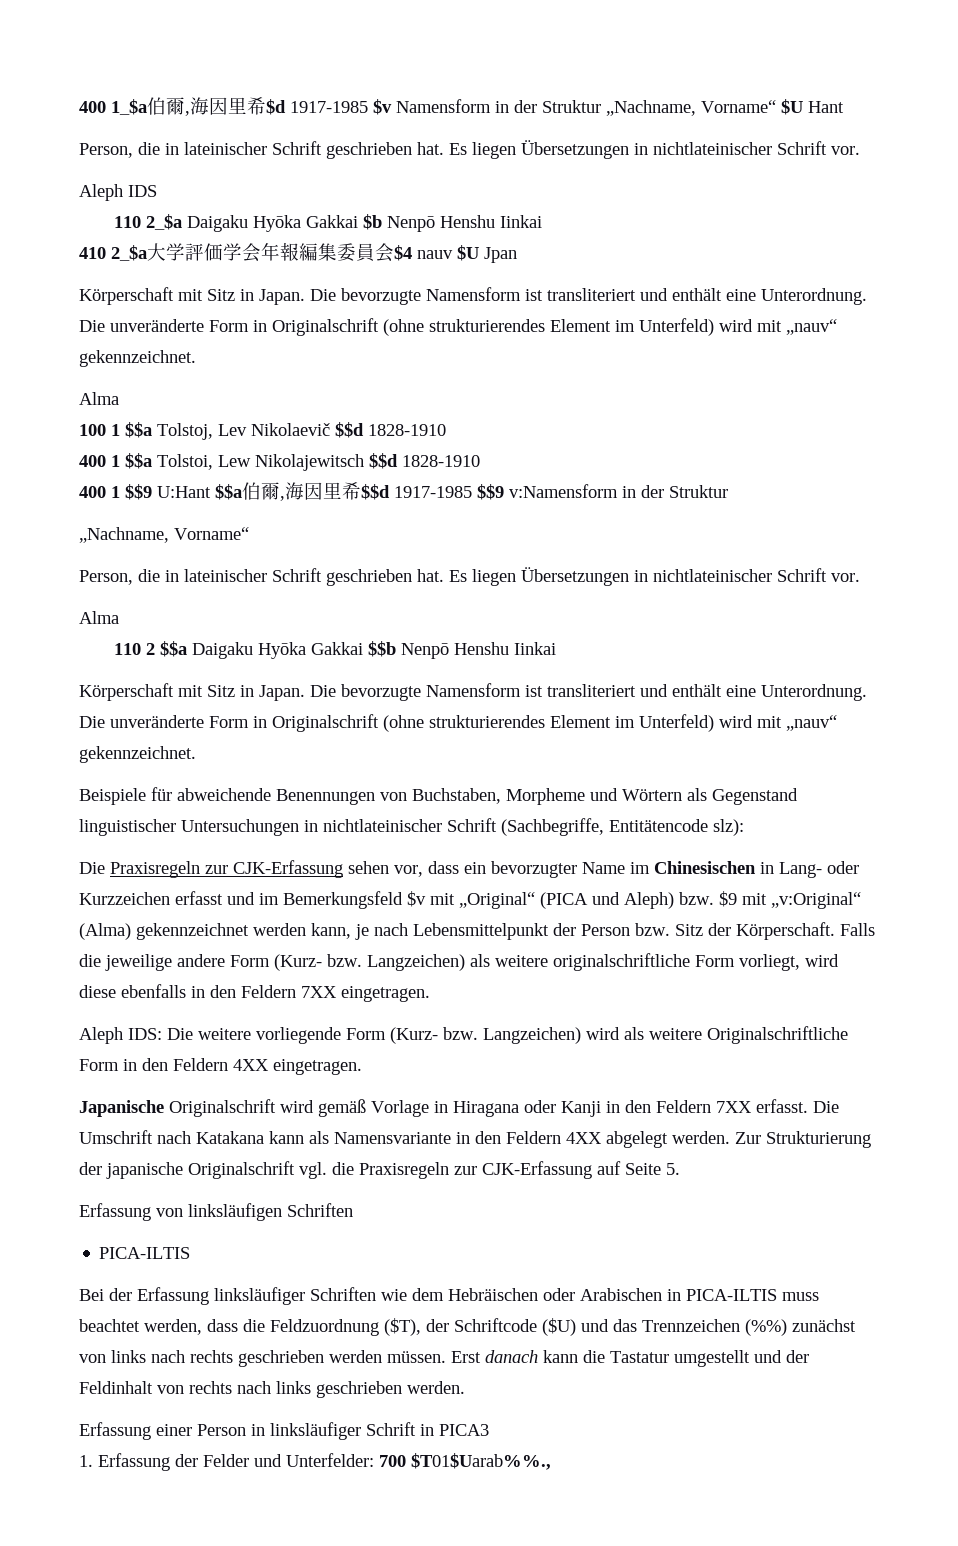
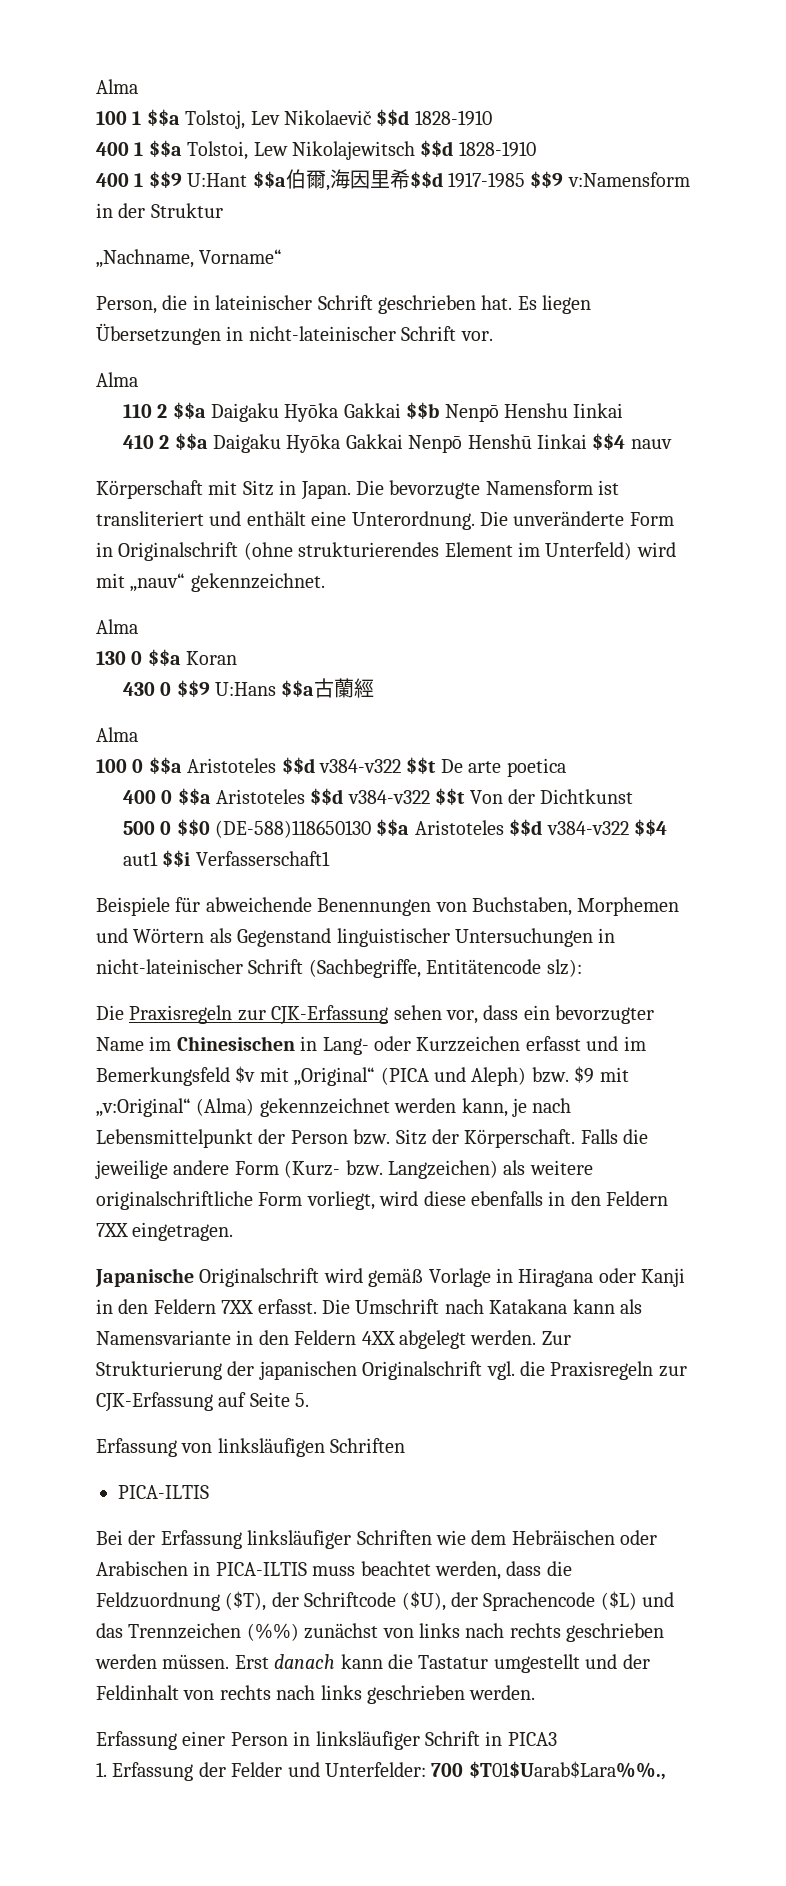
[79,97,844,116] [79,140,860,159] [79,184,157,201] [114,214,543,232] [79,242,517,263] [79,287,867,305] [79,318,837,336] [79,350,196,367] 400 1_$a伯爾,海因里希$d 1917-1985 $v Namensform in der Struktur „Nachname, Vorname“ $U Hant // Person, die in lateinischer Schrift geschrieben hat. Es liegen Übersetzungen in nichtlateinischer Schrift vor. // Aleph IDS // 110 2_$a Daigaku Hyōka Gakkai $b Nenpō Henshu Iinkai // 410 2_$a大学評価学会年報編集委員会$4 nauv $U Jpan // Körperschaft mit Sitz in Japan. Die bevorzugte Namensform ist transliteriert und enthält eine Unterordnung. Die unveränderte Form in Originalschrift (ohne strukturierendes Element im Unterfeld) wird mit „nauv“ gekennzeichnet. // -> (96, 86) none
[653,569,772,582] nichtlateinischer -> [248,326,396,341] nicht-lateinischer
(557, 648) none -> [122,433,672,453] // 410 2 $$a Daigaku Hyōka Gakkai Nenpō Henshū Iinkai $$4 nauv
(196, 754) none -> [96,619,138,634] [96,649,238,666] [122,678,375,698] [96,727,138,742] [96,757,566,777] [122,788,634,805] [122,819,668,838] [122,850,330,867] // Alma // 130 0 $$a Koran // 430 0 $$9 U:Hans $$a古蘭經 // Alma // 100 0 $$a Aristoteles $$d v384-v322 $$t De arte poetica // 400 0 $$a Aristoteles $$d v384-v322 $$t Von der Dichtkunst // 500 0 $$0 (DE-588)118650130 $$a Aristoteles $$d v384-v322 $$4 aut1 $$i Verfasserschaft1
[506,788,585,805] Morpheme -> [577,897,680,916] Morphemen
[323,819,442,832] nichtlateinischer -> [96,959,243,974] nicht-lateinischer
[79,1026,848,1044] [79,1058,362,1075] // Aleph IDS: Die weitere vorliegende Form (Kurz- bzw. Langzeichen) wird als weitere Originalschriftliche Form in den Feldern 4XX eingetragen. -> (234, 1231) none
[106,1162,183,1179] japanische -> [258,1361,357,1380] japanischen
[542,1318,576,1336] ($U) -> [401,1591,637,1611] ($U), der Sprachencode ($L)
[411,1453,551,1470] $T01$Uarab%%., -> [468,1761,666,1780] $T01$Uarab$Lara%%.,

